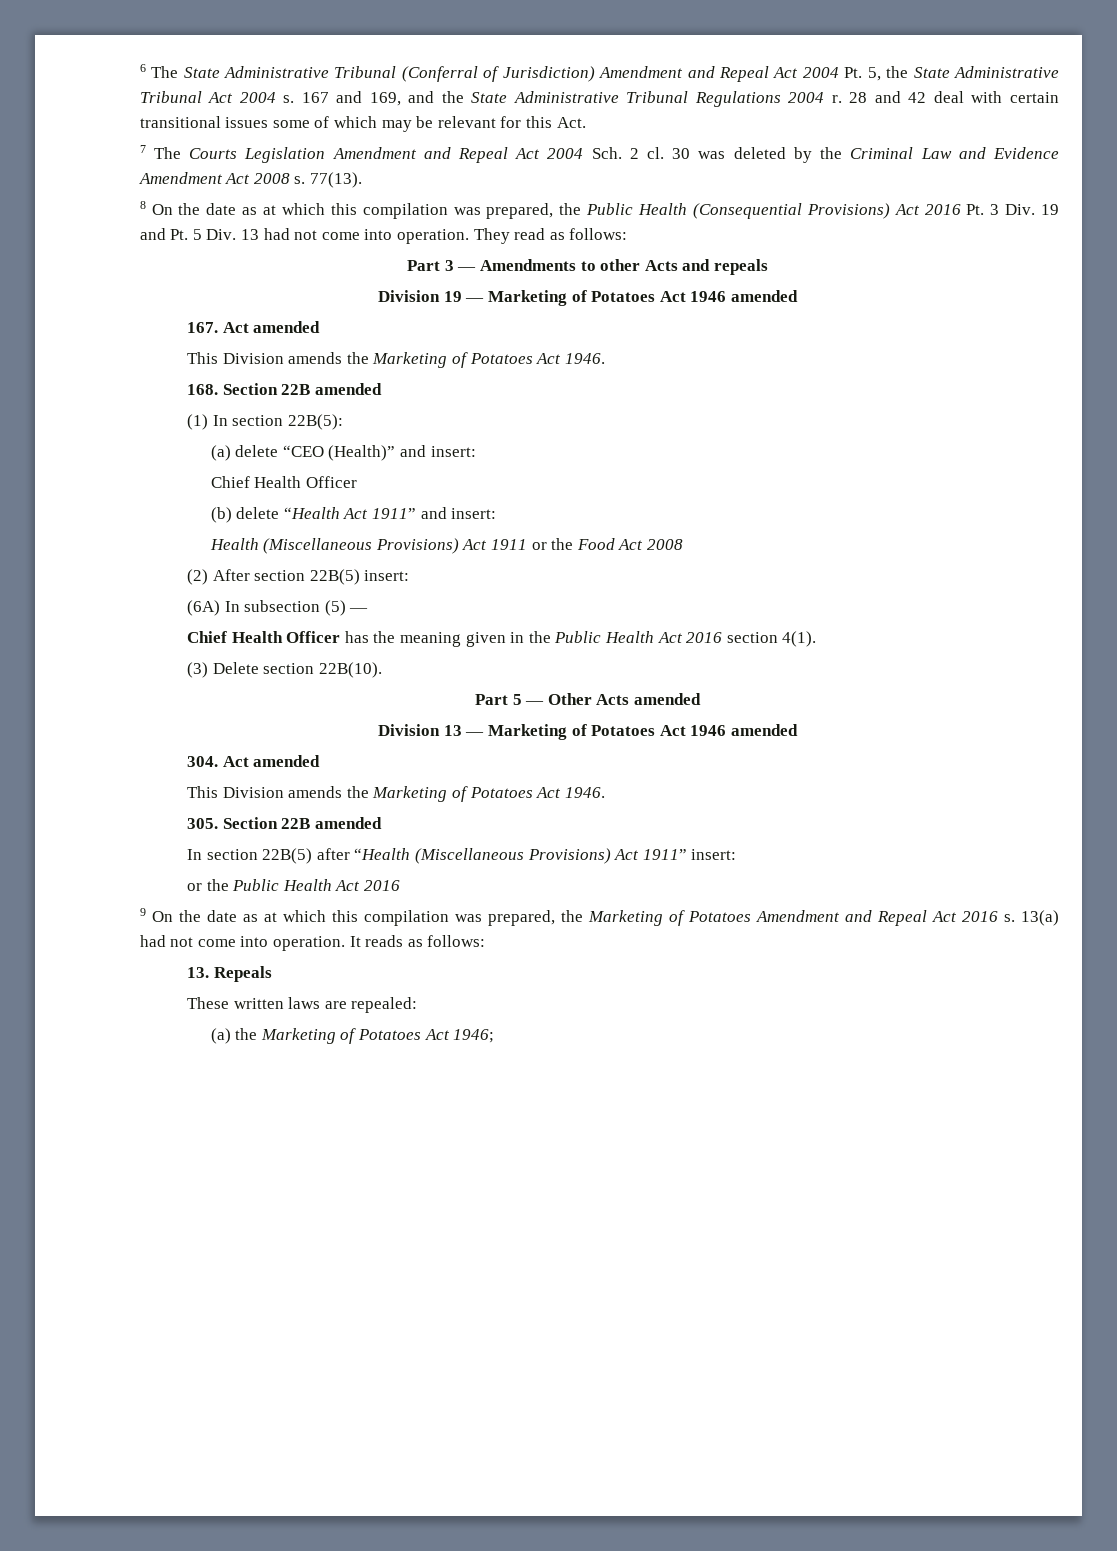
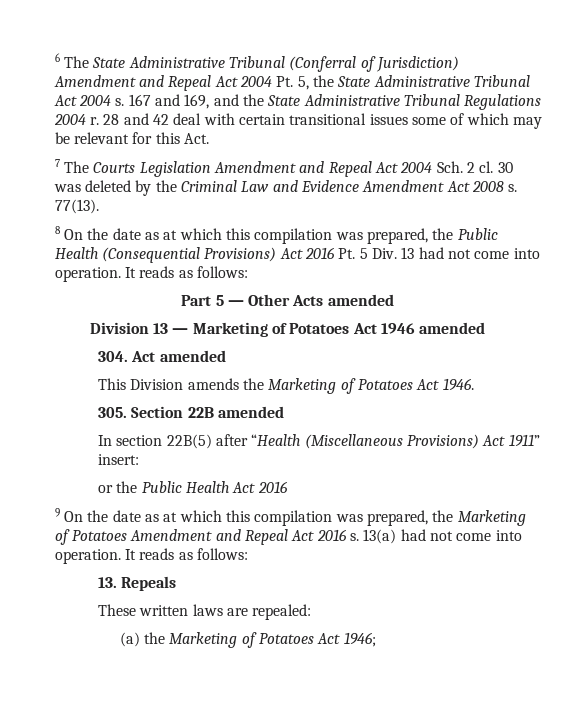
[990,204,1060,215] [139,228,189,240] 3 Div. 19 and Pt. -> (356, 253) none
[473,228,628,244] [407,259,768,275] [378,290,798,306] [187,321,321,333] [187,352,605,368] [187,383,382,395] [187,414,343,430] [210,445,476,461] [210,476,357,488] [210,507,497,523] [209,538,684,554] [187,569,410,585] [187,600,369,616] [187,631,817,647] [187,662,382,678] They read as follows: // Part 3 — Amendments to other Acts and repeals // Division 19 — Marketing of Potatoes Act 1946 amended // 167. Act amended // This Division amends the Marketing of Potatoes Act 1946. // 168. Section 22B amended // (1) In section 22B(5): // (a) delete “CEO (Health)” and insert: // Chief Health Officer // (b) delete “Health Act 1911” and insert: // Health (Miscellaneous Provisions) Act 1911 or the Food Act 2008 // (2) After section 22B(5) insert: // (6A) In subsection (5) — // Chief Health Officer has the meaning given in the Public Health Act 2016 section 4(1). // (3) Delete section 22B(10). -> [125,266,248,278] It reads as follows:

